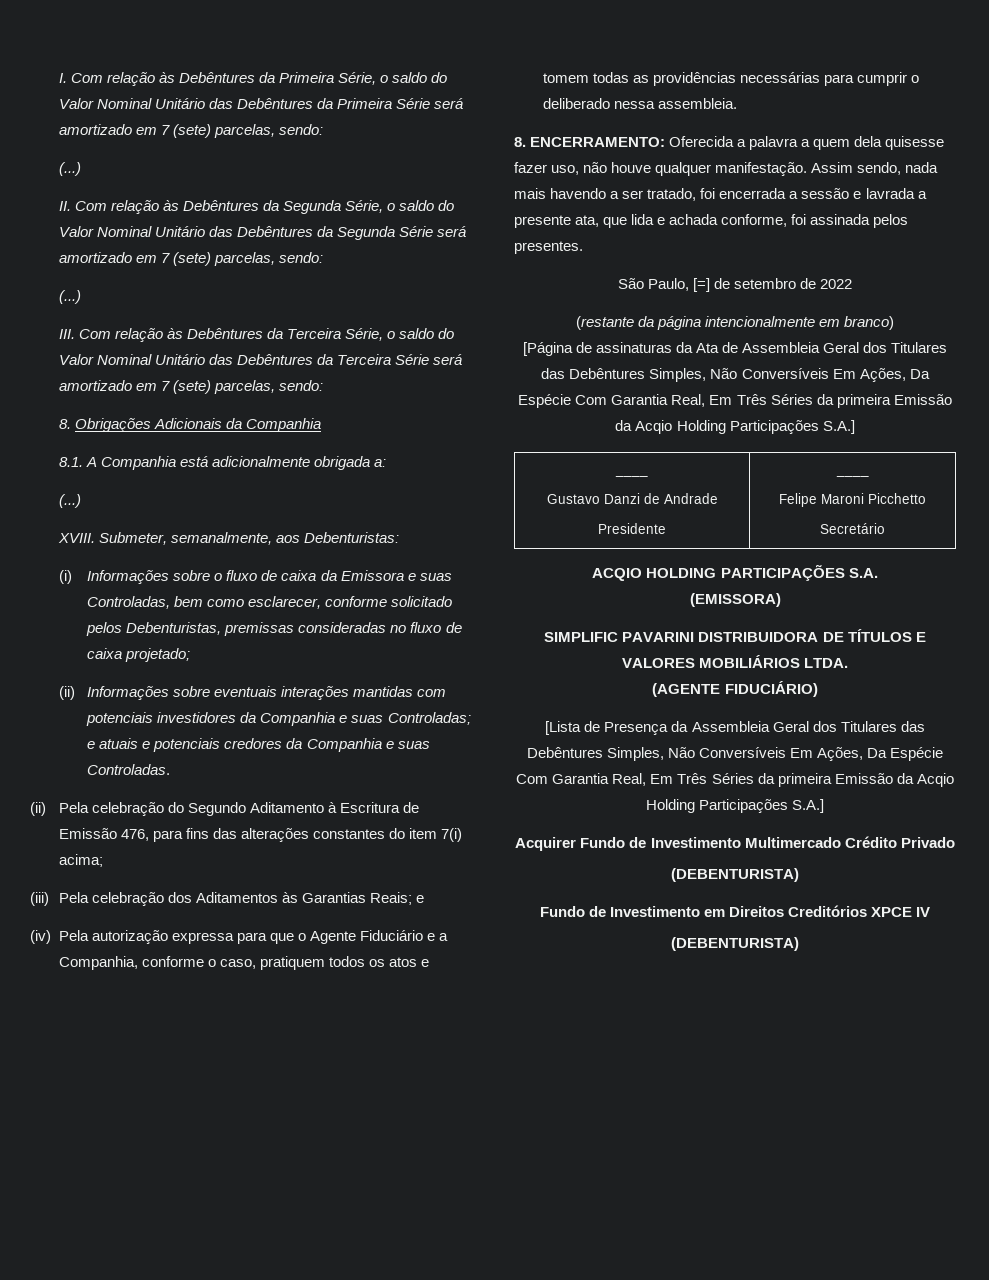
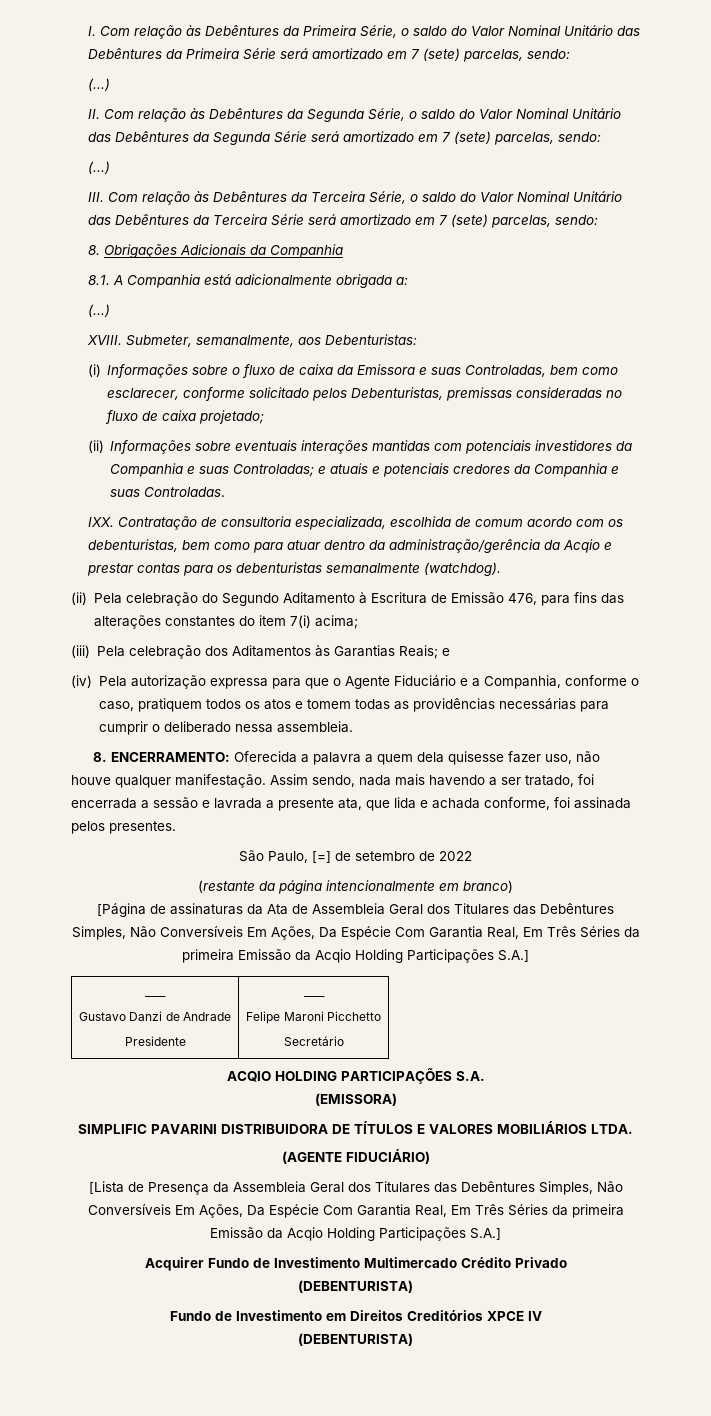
(171, 769) none -> [87,516,623,530] [87,539,612,553] [86,562,501,576] // IXX. Contratação de consultoria especializada, escolhida de comum acordo com os debenturistas, bem como para atuar dentro da administração/gerência da Acqio e prestar contas para os debenturistas semanalmente (watchdog).

